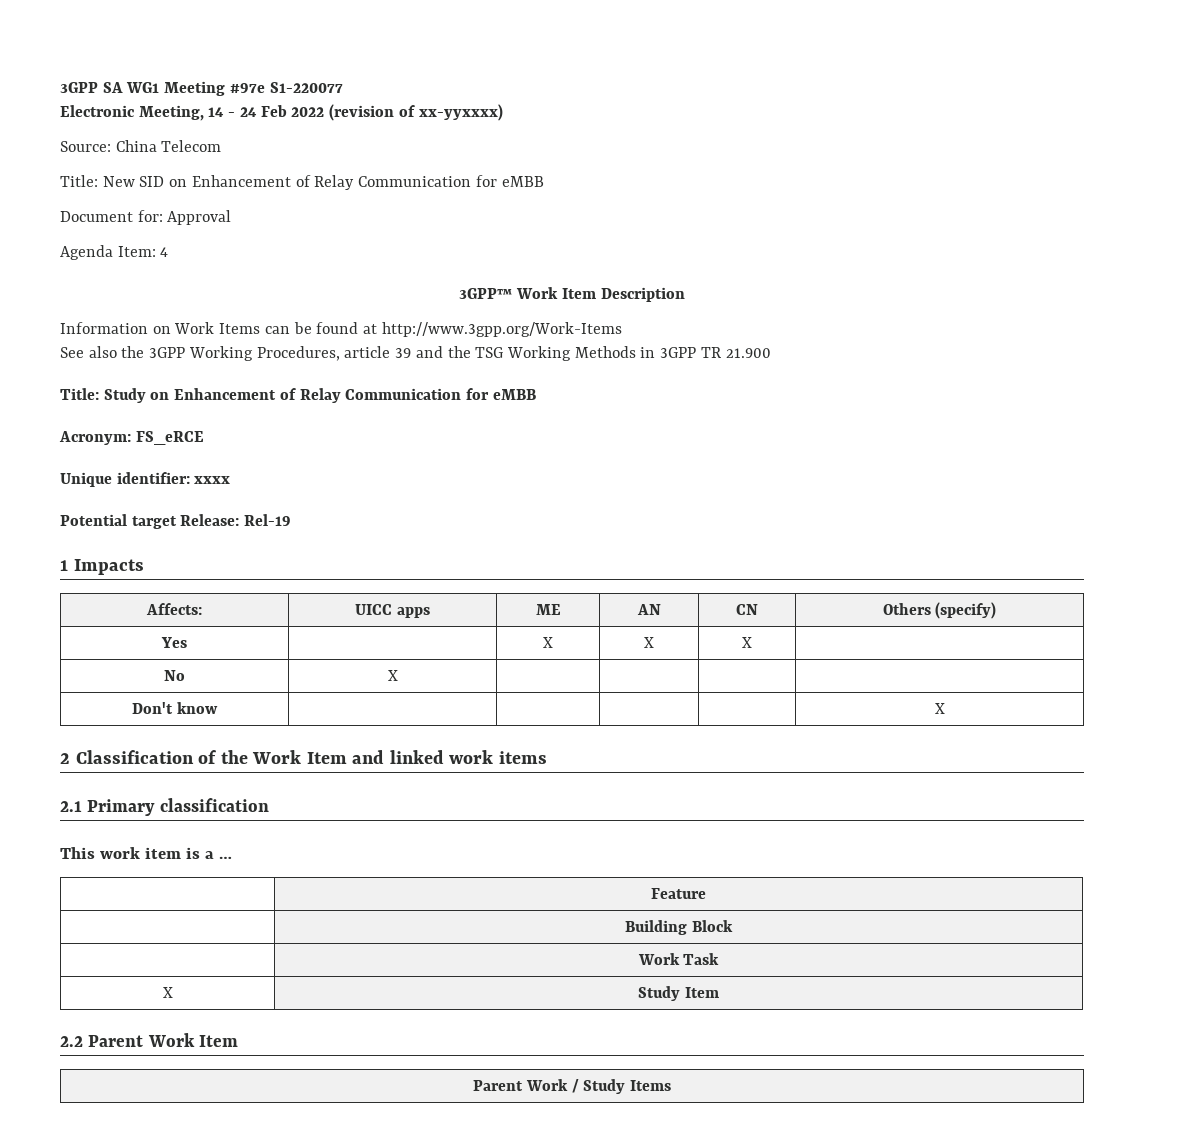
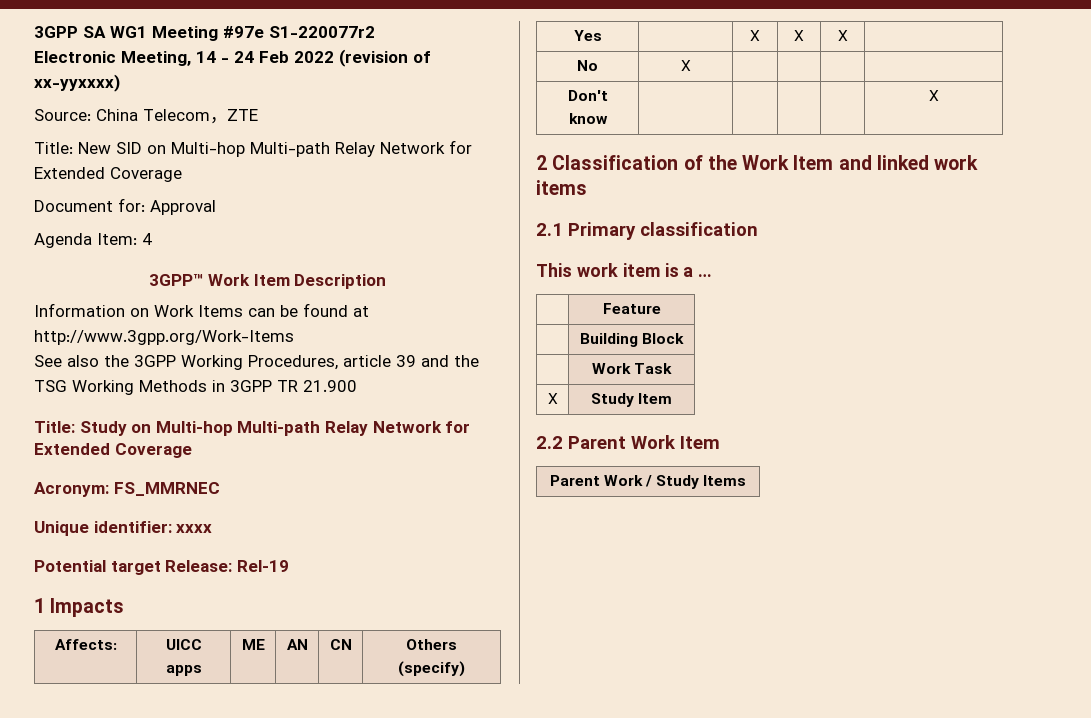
[269,82,343,93] S1-220077 -> [269,26,375,38] S1-220077r2
(222, 146) none -> [210,109,258,124] ，ZTE
[191,175,544,190] Enhancement of Relay Communication for eMBB -> [171,140,472,157] [34,167,182,182] Multi-hop Multi-path Relay Network for Extended Coverage
[174,388,536,403] Enhancement of Relay Communication for eMBB -> [155,421,471,436] [34,443,192,458] Multi-hop Multi-path Relay Network for Extended Coverage
[135,431,204,445] FS_eRCE -> [113,482,220,496] FS_MMRNEC

